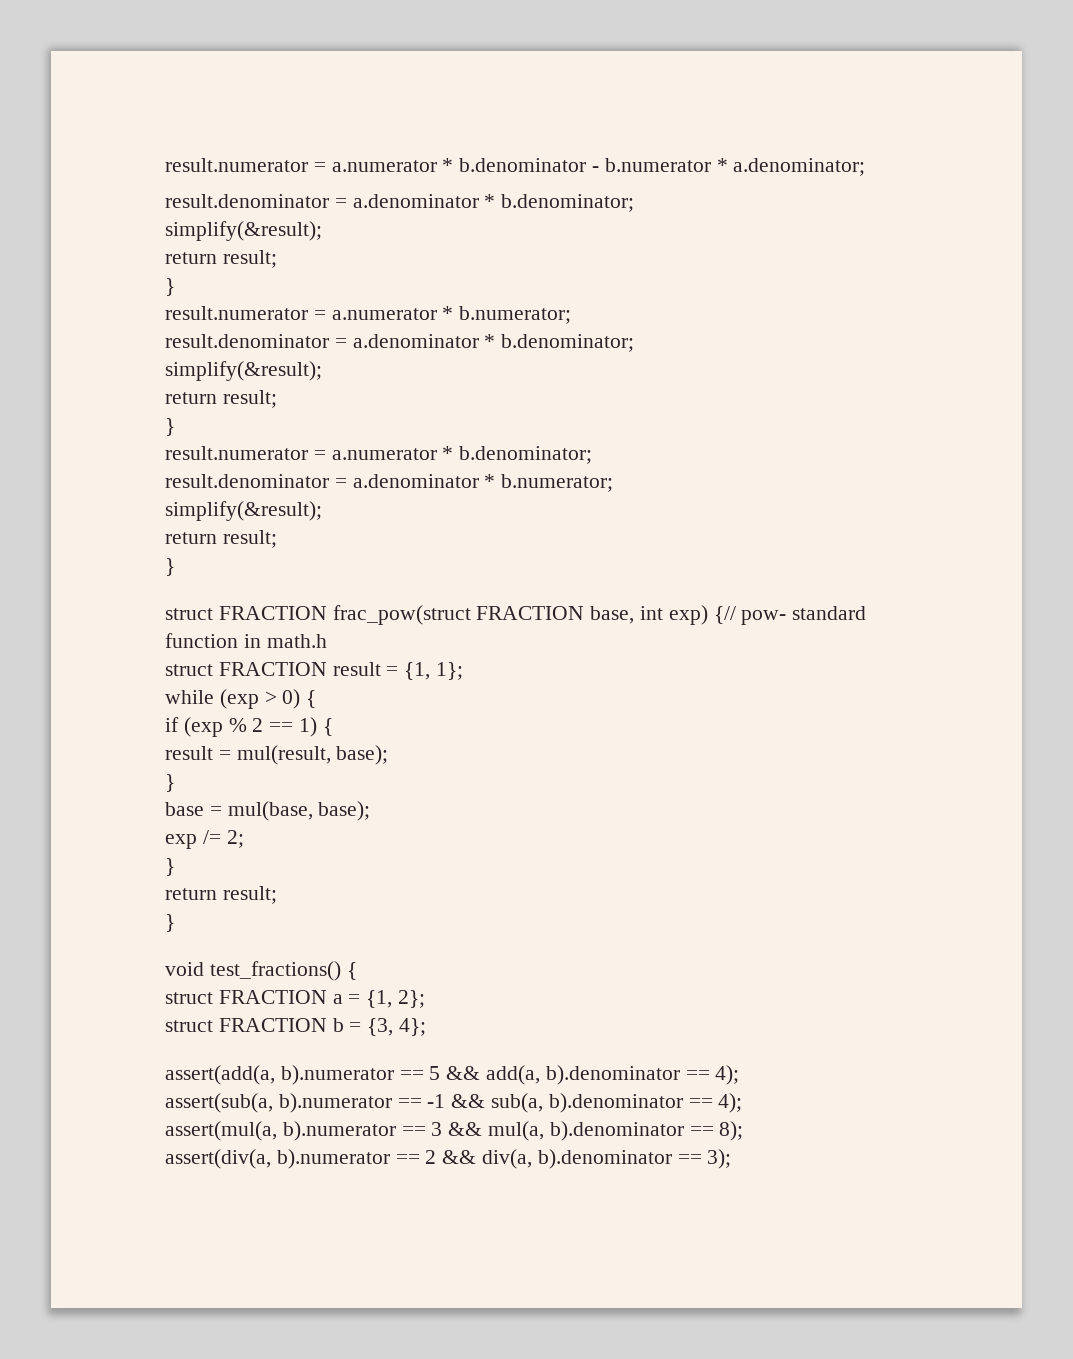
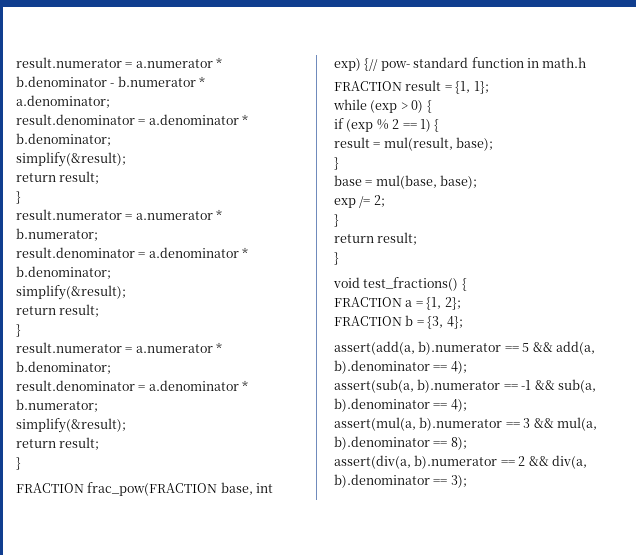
[165,605,585,625] struct FRACTION frac_pow(struct FRACTION -> [16,482,218,496] FRACTION frac_pow(FRACTION
[165,664,213,676] struct -> (587, 62) none
[165,992,213,1004] struct -> (467, 284) none
[165,1020,213,1032] struct -> (461, 303) none

